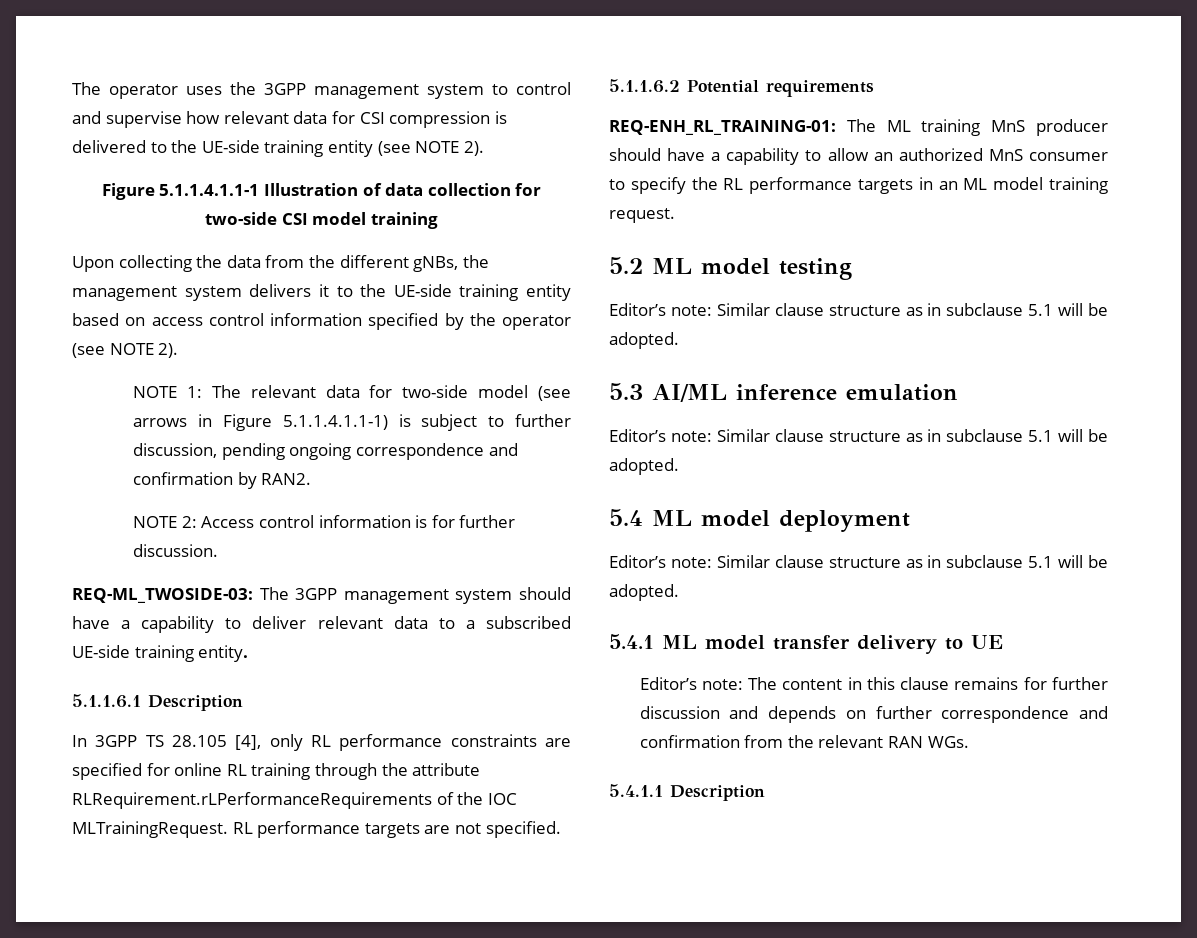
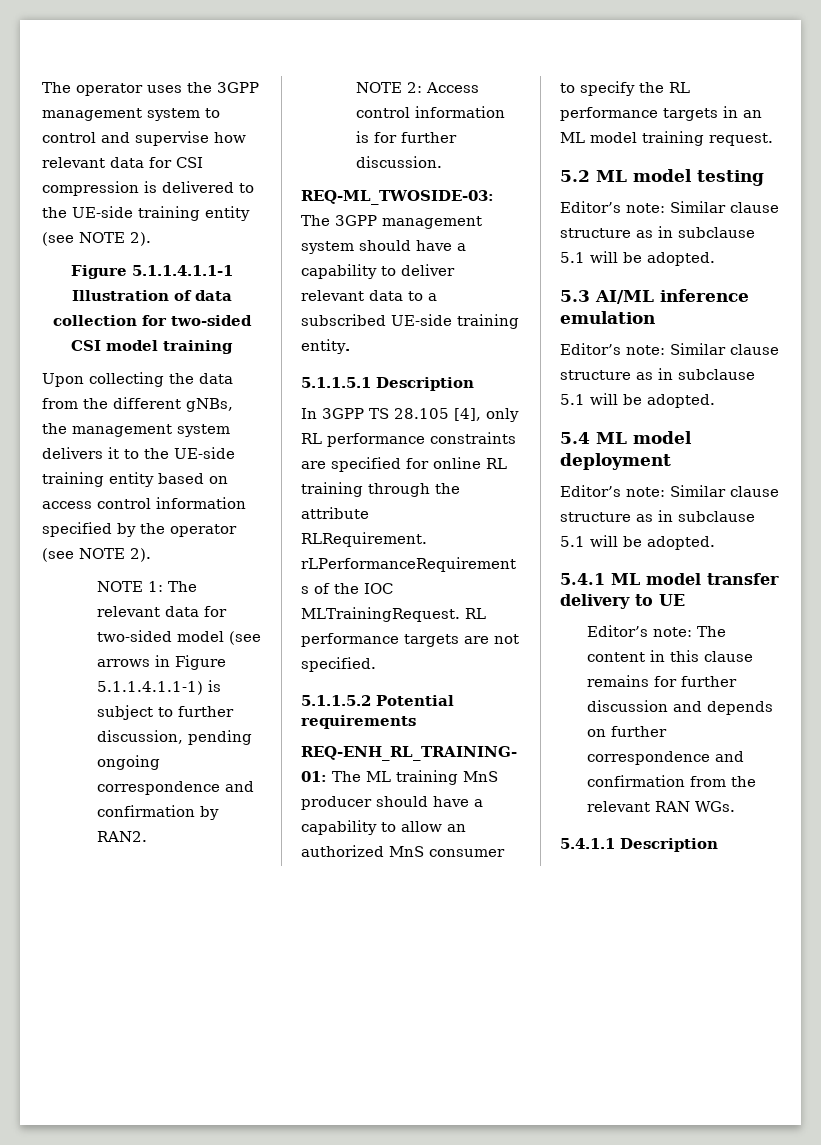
[205,212,278,225] two-side -> [170,315,252,326] two-sided
[402,385,469,398] two-side -> [96,630,172,642] two-sided
[72,694,141,708] 5.1.1.6.1 -> [301,377,371,388] 5.1.1.5.1
[609,79,680,93] 5.1.1.6.2 -> [301,695,371,706] 5.1.1.5.2

